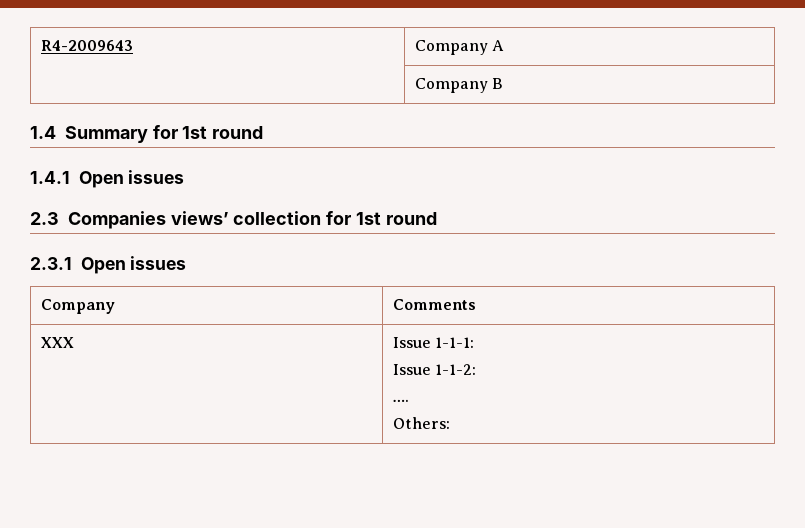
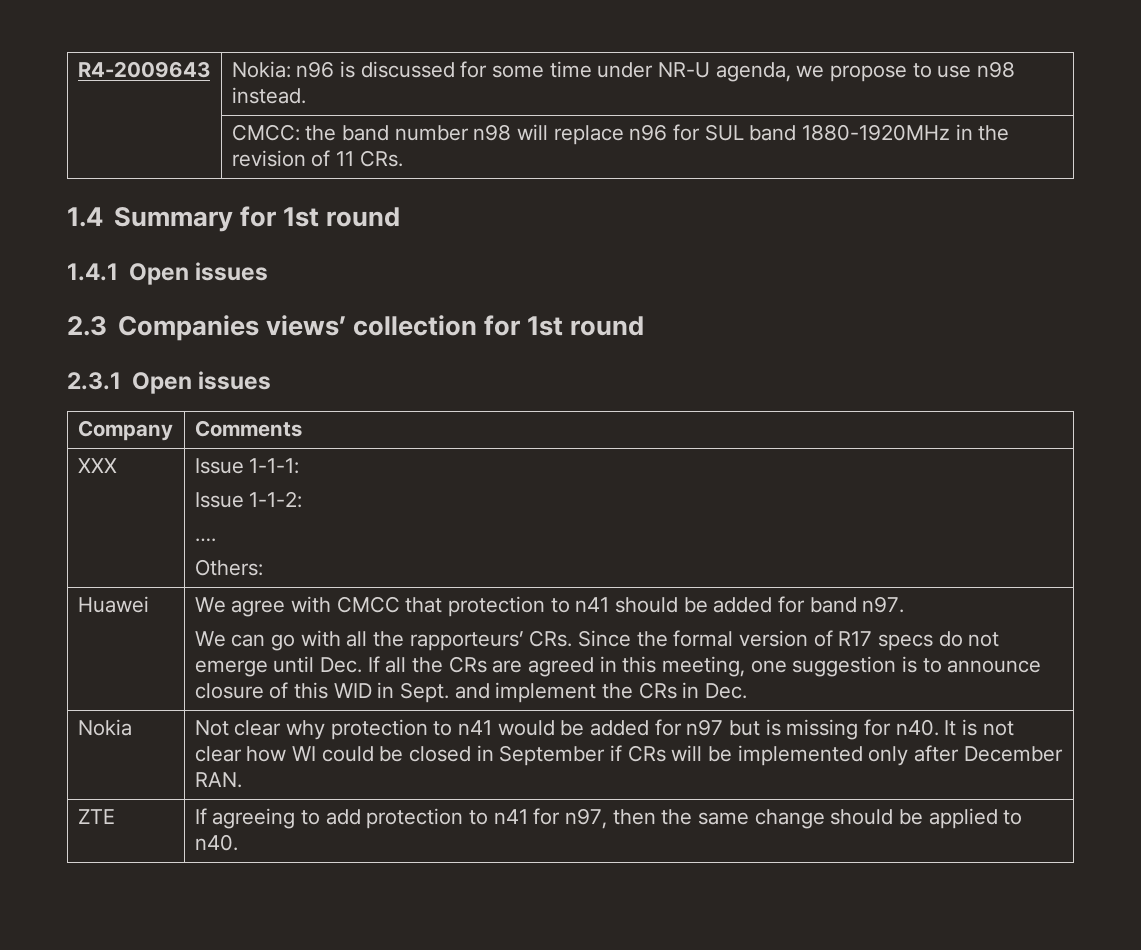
[415,40,505,55] [415,78,504,93] Company A // | Company B -> [231,61,1016,82] [231,87,306,104] [231,124,1010,145] [231,150,403,167] Nokia: n96 is discussed for some time under NR-U agenda, we propose to use n98 instead. // | CMCC: the band number n98 will replace n96 for SUL band 1880-1920MHz in the revision of 11 CRs.
(451, 423) none -> [77,596,149,613] [194,596,905,617] [194,630,1000,651] [194,656,1042,677] [194,682,748,703] [77,719,132,736] [194,719,1014,740] [194,745,1063,766] [194,772,242,788] [77,809,115,824] [194,808,1023,829] [194,834,238,851] // Huawei | We agree with CMCC that protection to n41 should be added for band n97. // We can go with all the rapporteurs’ CRs. Since the formal version of R17 specs do not emerge until Dec. If all the CRs are agreed in this meeting, one suggestion is to announce closure of this WID in Sept. and implement the CRs in Dec. // Nokia | Not clear why protection to n41 would be added for n97 but is missing for n40. It is not clear how WI could be closed in September if CRs will be implemented only after December RAN. // ZTE | If agreeing to add protection to n41 for n97, then the same change should be applied to n40.

